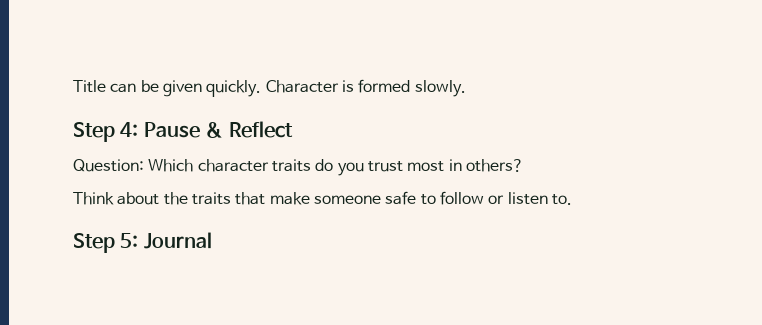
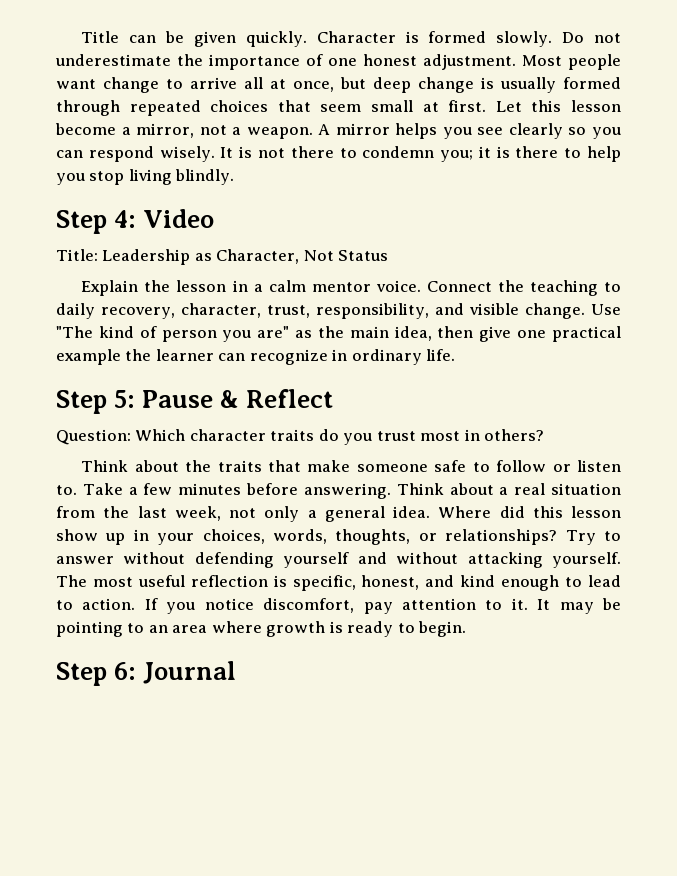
[73,122,139,142] // Step 4: -> [562,32,621,43] [55,54,621,70] [56,77,621,93] [56,100,622,116] [55,123,622,139] [56,146,621,162] [56,169,235,185] [56,209,215,234] [56,249,389,265] [81,280,621,296] [56,303,621,319] [56,326,622,342] [56,349,456,365] [56,390,136,414] Do not underestimate the importance of one honest adjustment. Most people want change to arrive all at once, but deep change is usually formed through repeated choices that seem small at first. Let this lesson become a mirror, not a weapon. A mirror helps you see clearly so you can respond wisely. It is not there to condemn you; it is there to help you stop living blindly. // Step 4: Video // Title: Leadership as Character, Not Status // Explain the lesson in a calm mentor voice. Connect the teaching to daily recovery, character, trust, responsibility, and visible change. Use "The kind of person you are" as the main idea, then give one practical example the learner can recognize in ordinary life. // Step 5:
[73,233,139,253] // Step 5: -> [82,483,621,499] [56,506,621,522] [56,529,621,545] [56,552,622,568] [56,575,622,591] [56,598,622,614] [56,621,467,637] [56,662,137,686] Take a few minutes before answering. Think about a real situation from the last week, not only a general idea. Where did this lesson show up in your choices, words, thoughts, or relationships? Try to answer without defending yourself and without attacking yourself. The most useful reflection is specific, honest, and kind enough to lead to action. If you notice discomfort, pay attention to it. It may be pointing to an area where growth is ready to begin. // Step 6:

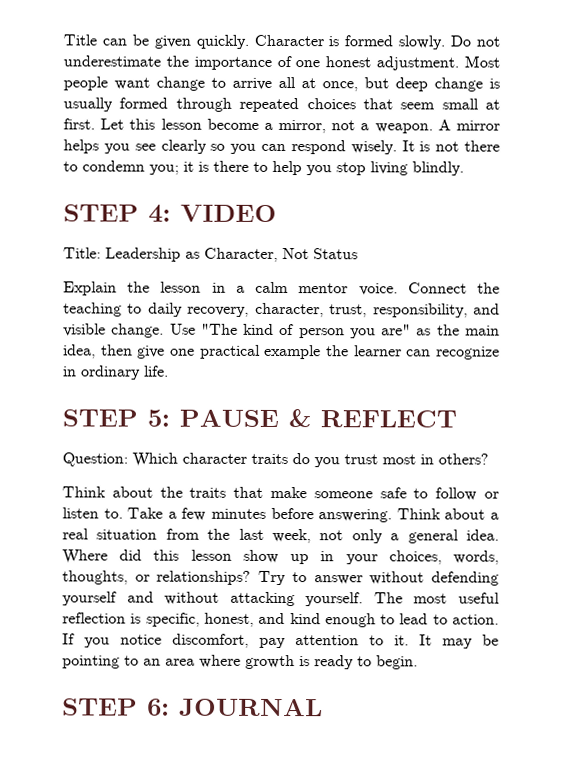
[56,209,215,234] Step 4: Video -> [63,204,277,223] STEP 4: VIDEO
[56,389,334,414] Step 5: Pause & Reflect -> [62,409,457,428] STEP 5: PAUSE & REFLECT
[56,661,237,686] Step 6: Journal -> [62,698,323,717] STEP 6: JOURNAL

